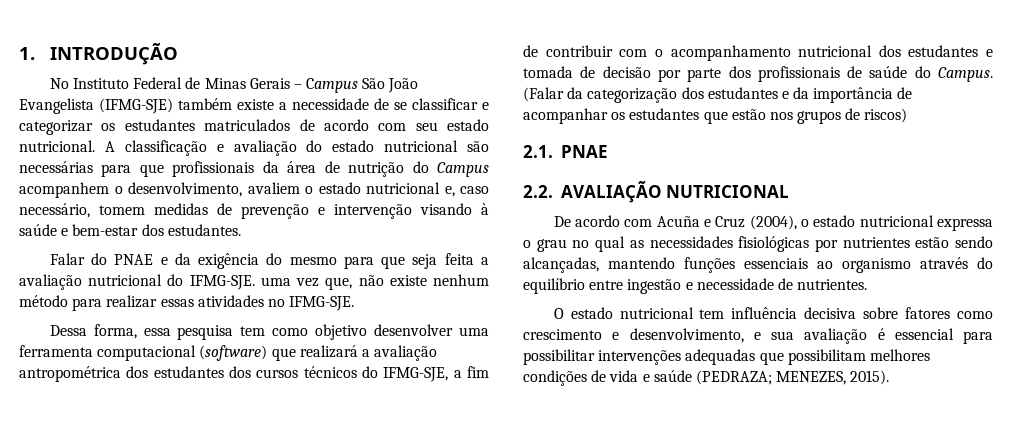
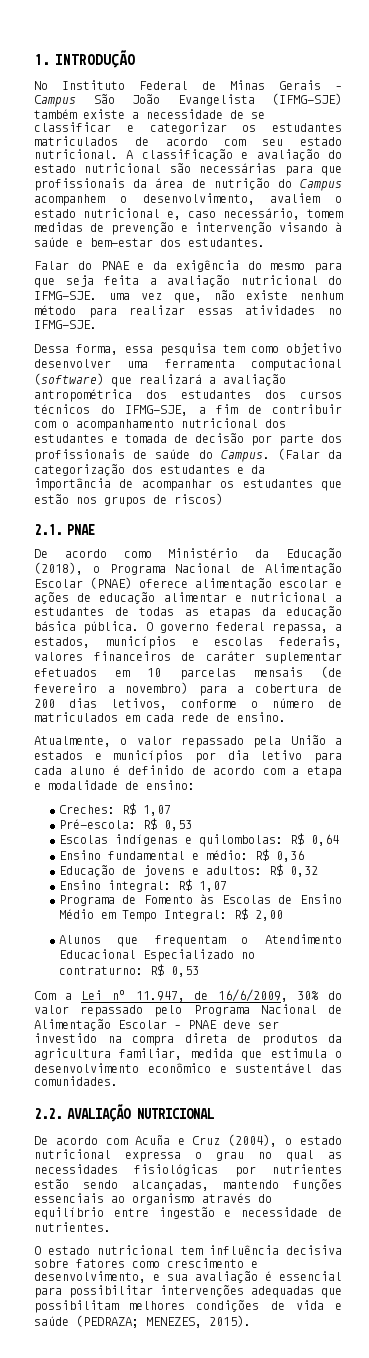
(608, 151) none -> [34,548,342,560] [34,562,342,575] [34,577,342,590] [34,592,342,604] [34,606,342,619] [34,621,342,634] [34,636,342,649] [34,651,342,664] [34,666,342,680] [34,682,342,696] [34,698,342,710] [34,712,286,722] [34,735,342,748] [34,750,342,763] [34,765,342,778] [34,780,195,790] [58,803,171,816] [58,818,192,831] [58,833,339,847] [58,849,304,862] [58,864,318,877] [58,879,227,892] [58,894,342,906] [58,908,283,922] [58,934,342,947] [58,949,255,962] [58,964,199,977] [34,989,342,1002] [34,1004,342,1017] [34,1019,279,1031] [34,1033,342,1046] [34,1048,342,1061] [34,1063,342,1073] [34,1076,118,1086] // De acordo como Ministério da Educação (2018), o Programa Nacional de Alimentação Escolar (PNAE) oferece alimentação escolar e ações de educação alimentar e nutricional a estudantes de todas as etapas da educação básica pública. O governo federal repassa, a estados, municípios e escolas federais, valores financeiros de caráter suplementar efetuados em 10 parcelas mensais (de fevereiro a novembro) para a cobertura de 200 dias letivos, conforme o número de matriculados em cada rede de ensino. // Atualmente, o valor repassado pela União a estados e municípios por dia letivo para cada aluno é definido de acordo com a etapa e modalidade de ensino: // Creches: R$ 1,07 // Pré-escola: R$ 0,53 // Escolas indígenas e quilombolas: R$ 0,64 // Ensino fundamental e médio: R$ 0,36 // Educação de jovens e adultos: R$ 0,32 // Ensino integral: R$ 1,07 // Programa de Fomento às Escolas de Ensino Médio em Tempo Integral: R$ 2,00 // Alunos que frequentam o Atendimento Educacional Especializado no contraturno: R$ 0,53 // Com a Lei nº 11.947, de 16/6/2009, 30% do valor repassado pelo Programa Nacional de Alimentação Escolar – PNAE deve ser investido na compra direta de produtos da agricultura familiar, medida que estimula o desenvolvimento econômico e sustentável das comunidades.

